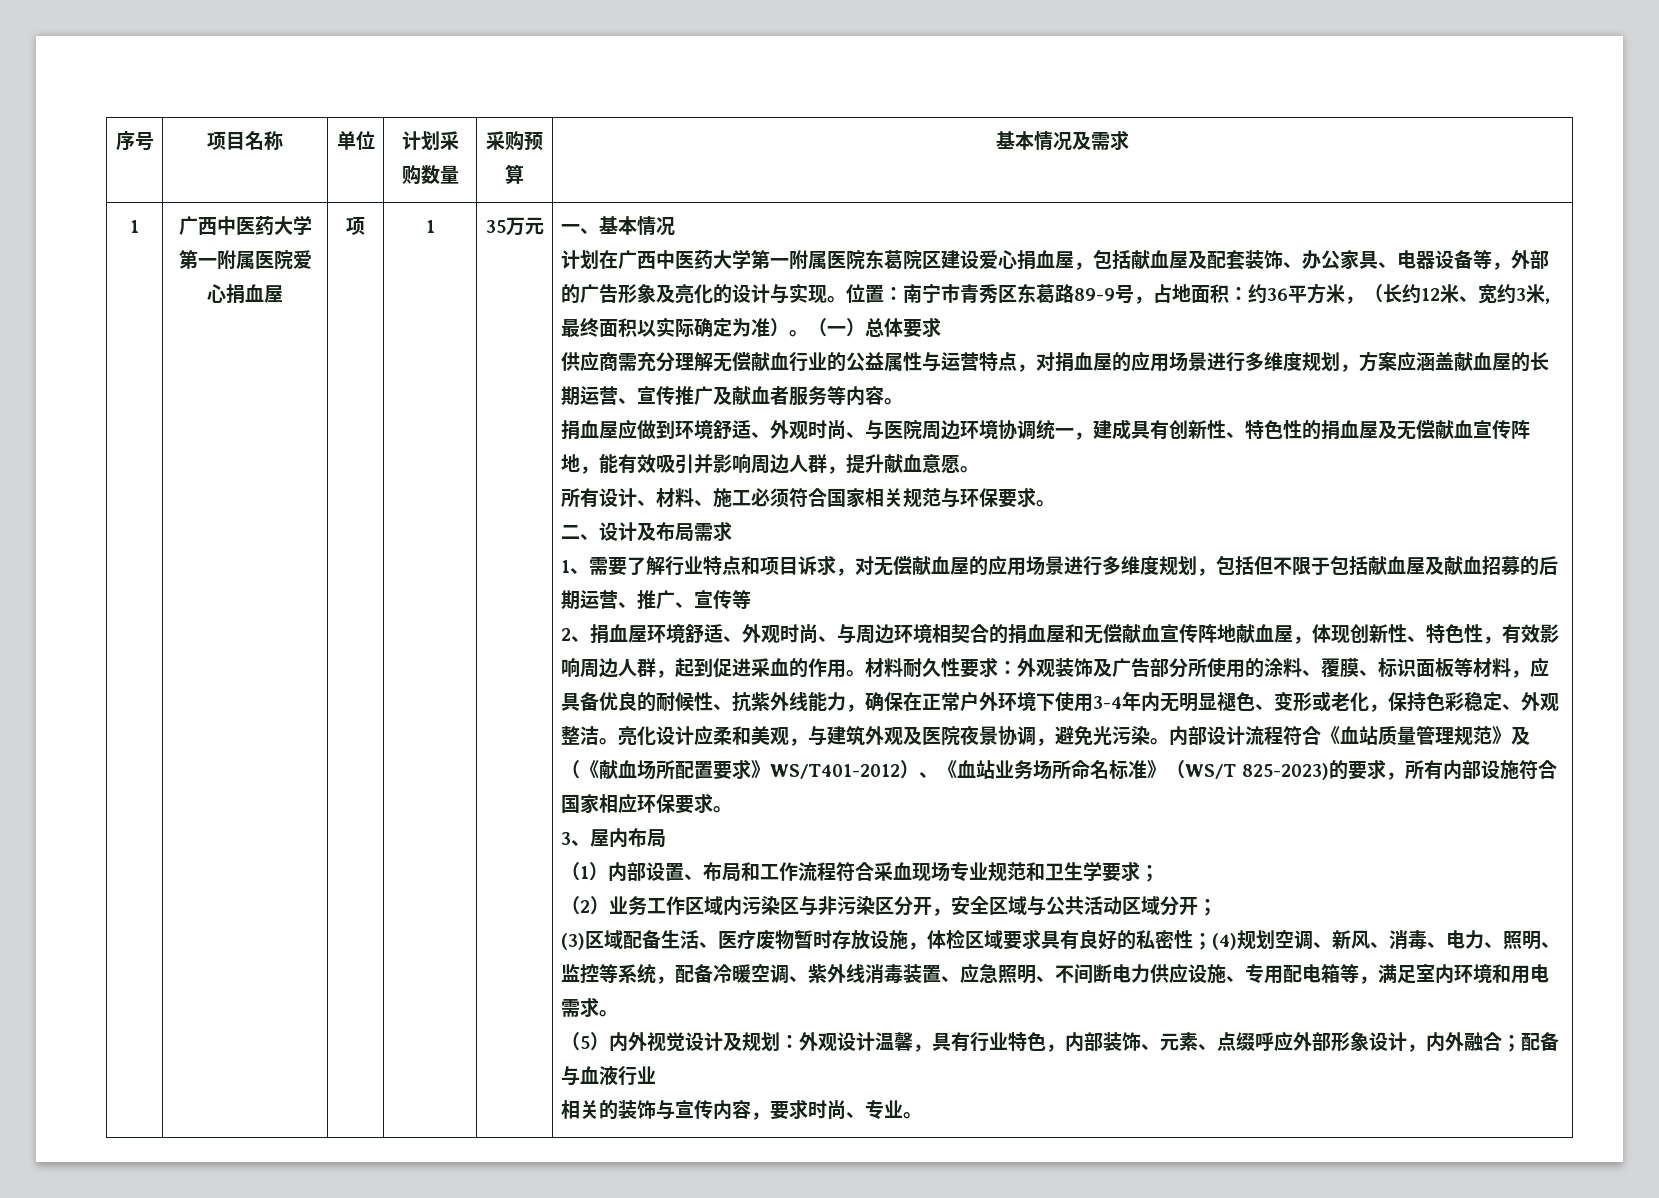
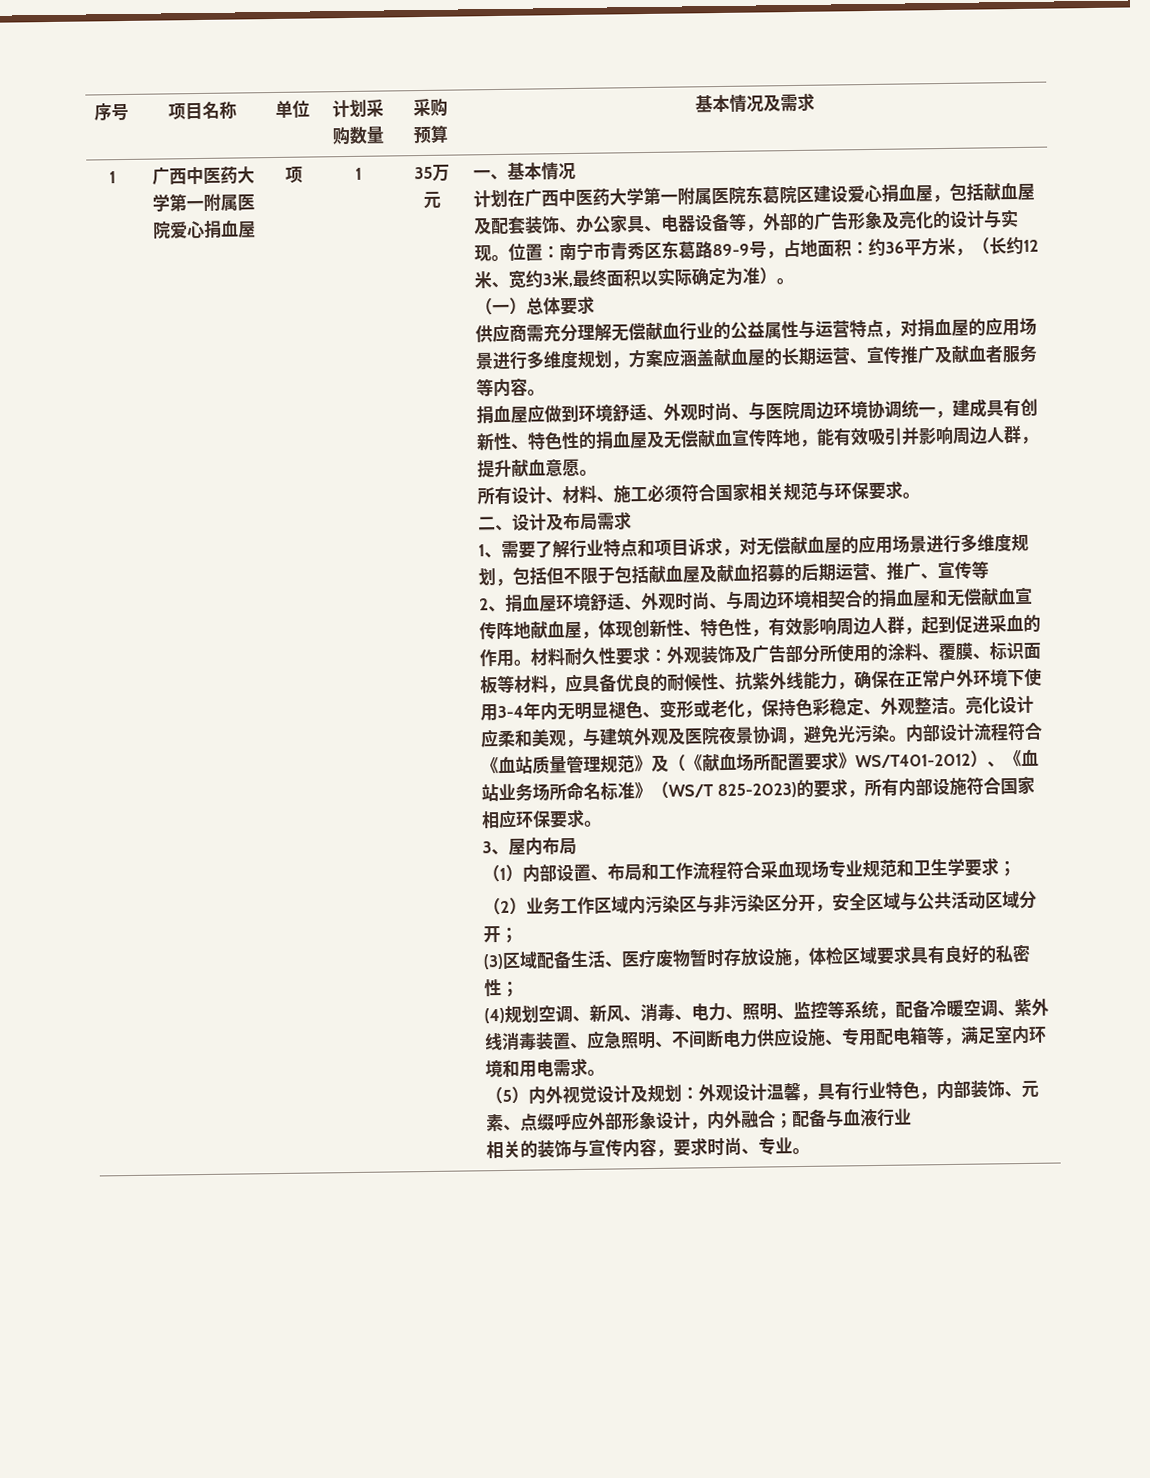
(809, 333) none -> (794, 281) //
(1213, 941) none -> (519, 989) //

